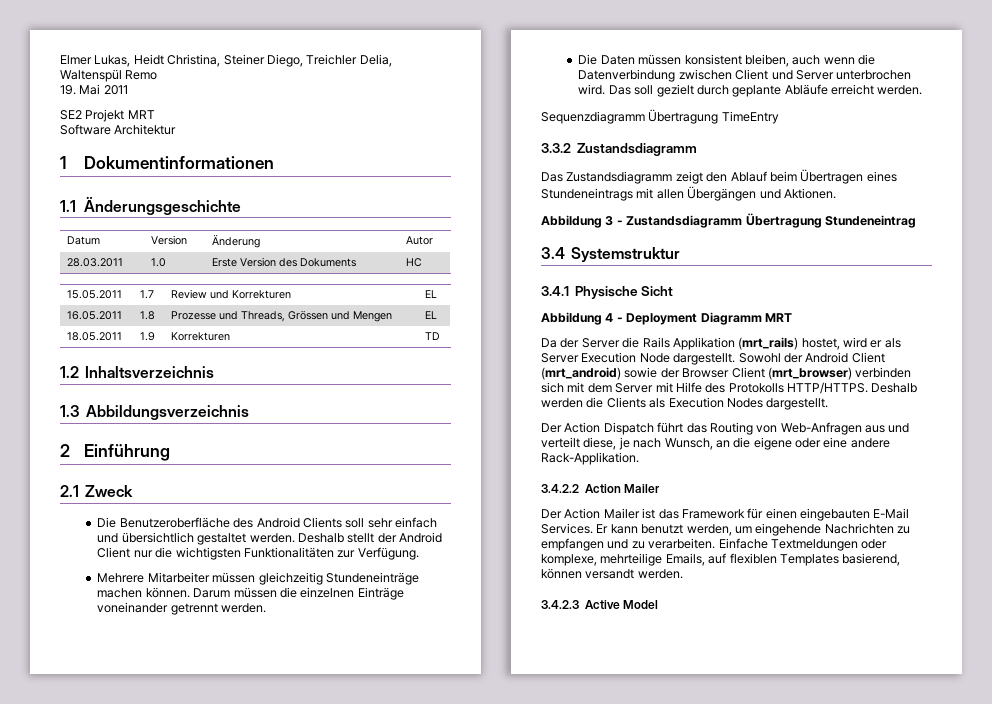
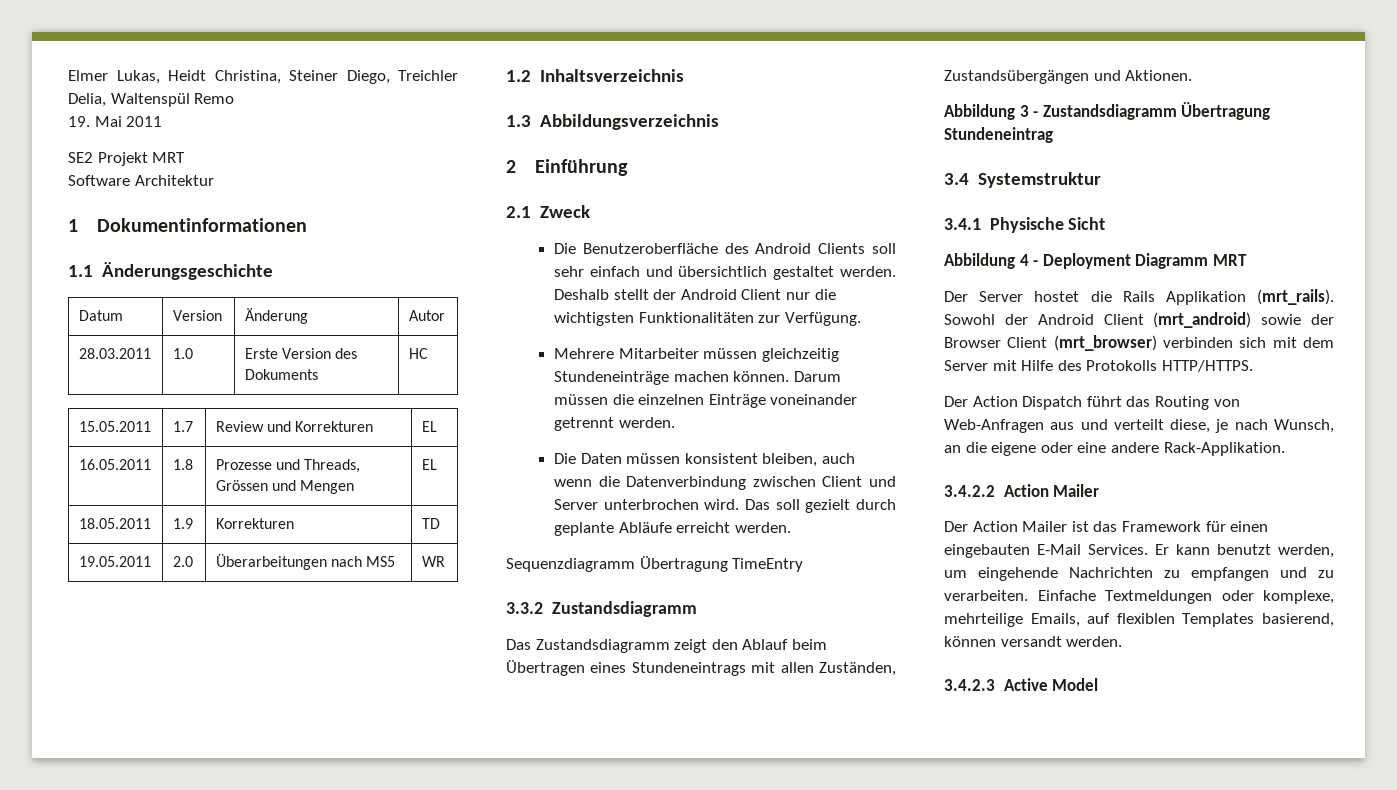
(440, 336) none -> [78,556,151,567] [172,556,193,567] [215,554,396,570] [421,556,445,567] // 19.05.2011 | 2.0 | Überarbeitungen nach MS5 | WR
[687,186,757,201] Übergängen -> [819,662,896,676] [944,70,1089,84] Zuständen, Zustandsübergängen
[541,337,901,350] [541,352,736,365] Da der Server die Rails Applikation (mrt_rails) hostet, wird er als Server Execution Node dargestellt. -> [944,289,1334,305] Der Server hostet die Rails Applikation (mrt_rails).
[871,383,918,393] [541,397,829,410] Deshalb werden die Clients als Execution Nodes dargestellt. -> (1253, 366) none

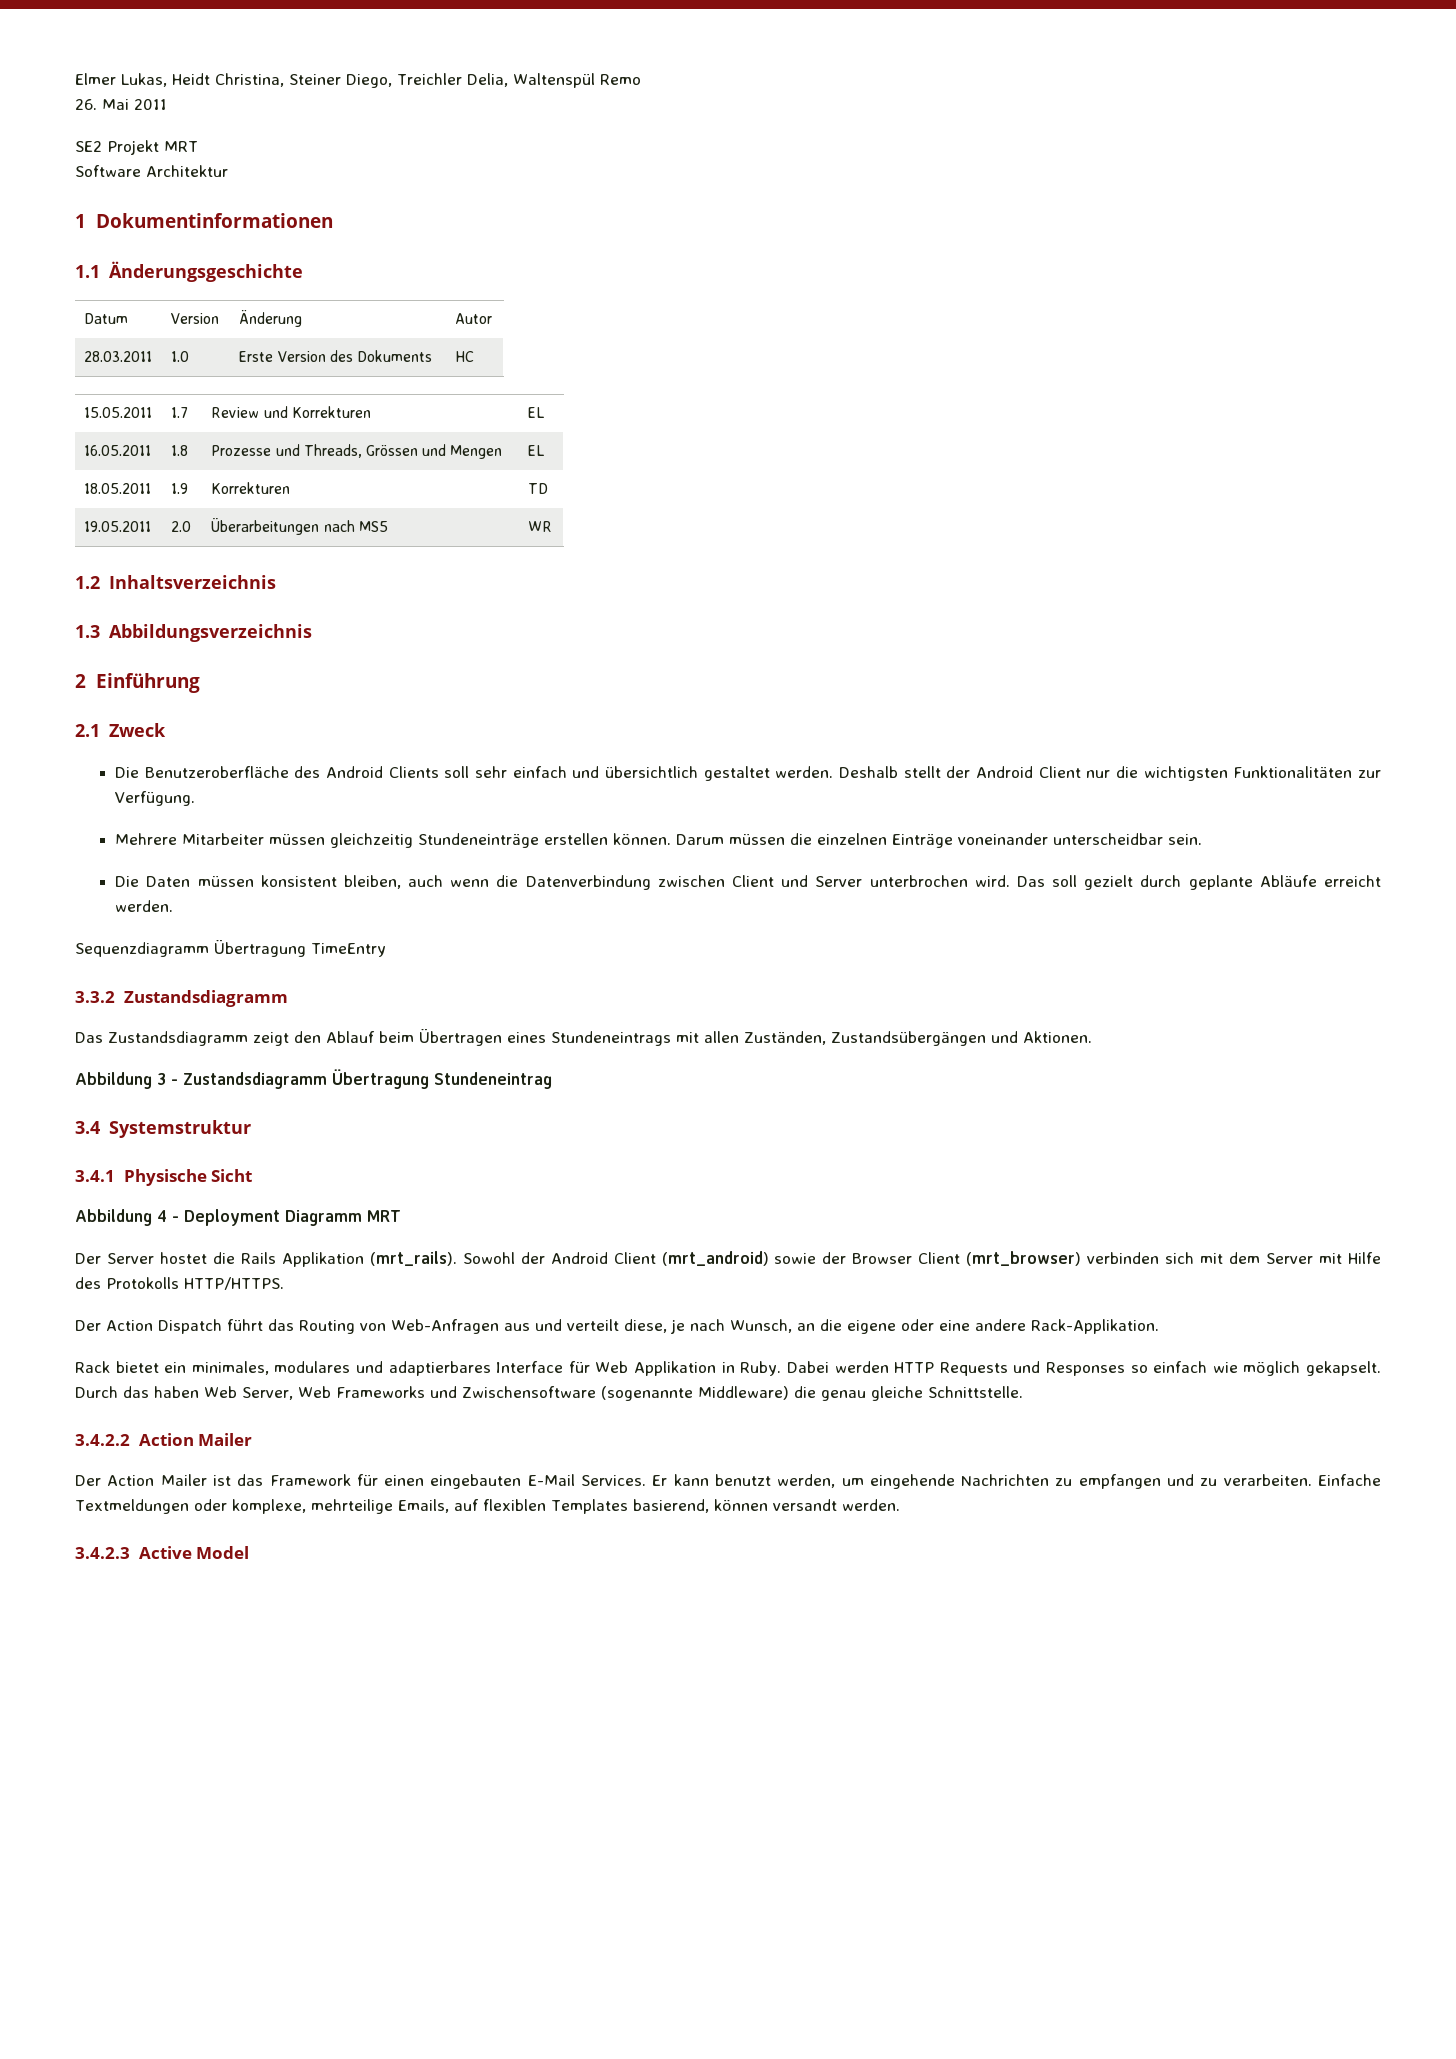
[68,116,90,127] 19. -> [75,99,97,110] 26.
[673,371,729,382] machen -> [544,833,609,845] erstellen
[553,417,675,431] getrennt werden. -> [1053,833,1203,845] unterscheidbar sein.
(1285, 449) none -> [75,1361,1381,1376] [75,1386,1023,1401] // Rack bietet ein minimales, modulares und adaptierbares Interface für Web Applikation in Ruby. Dabei werden HTTP Requests und Responses so einfach wie möglich gekapselt. Durch das haben Web Server, Web Frameworks und Zwischensoftware (sogenannte Middleware) die genau gleiche Schnittstelle.

